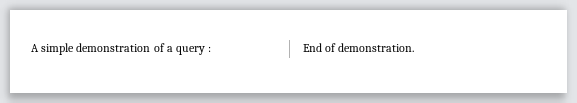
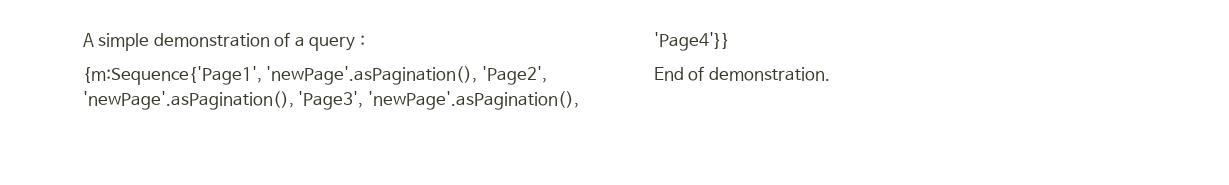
(212, 49) none -> [83,66,547,85] [83,91,579,110] [654,32,730,51] // {m:Sequence{'Page1', 'newPage'.asPagination(), 'Page2', 'newPage'.asPagination(), 'Page3', 'newPage'.asPagination(), 'Page4'}}

